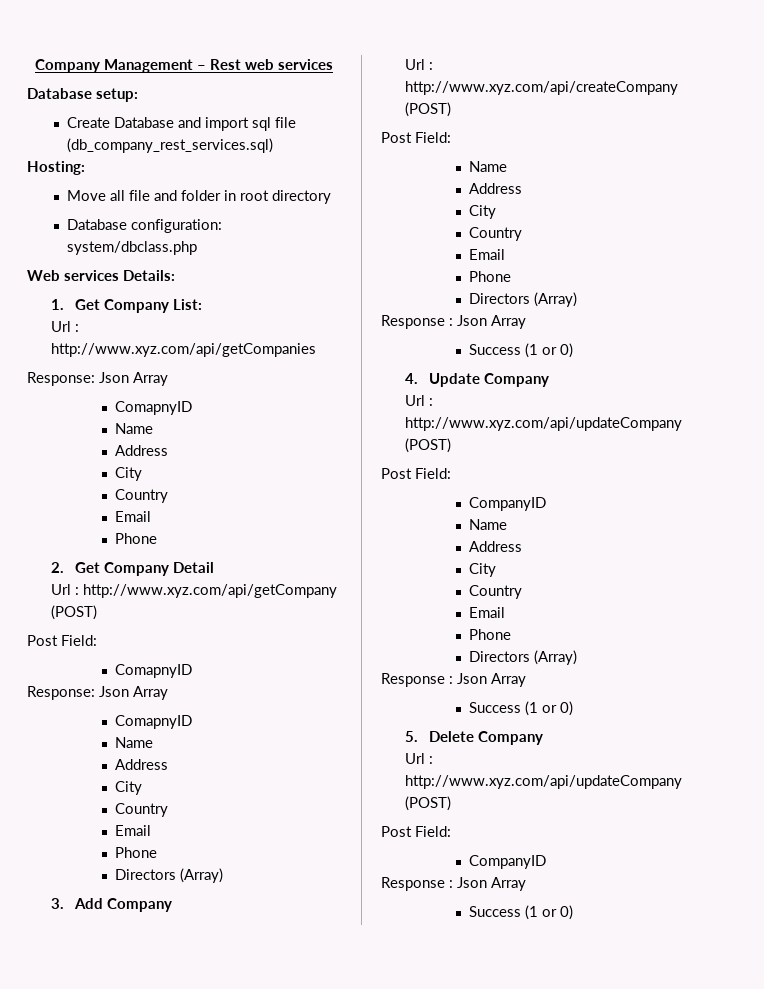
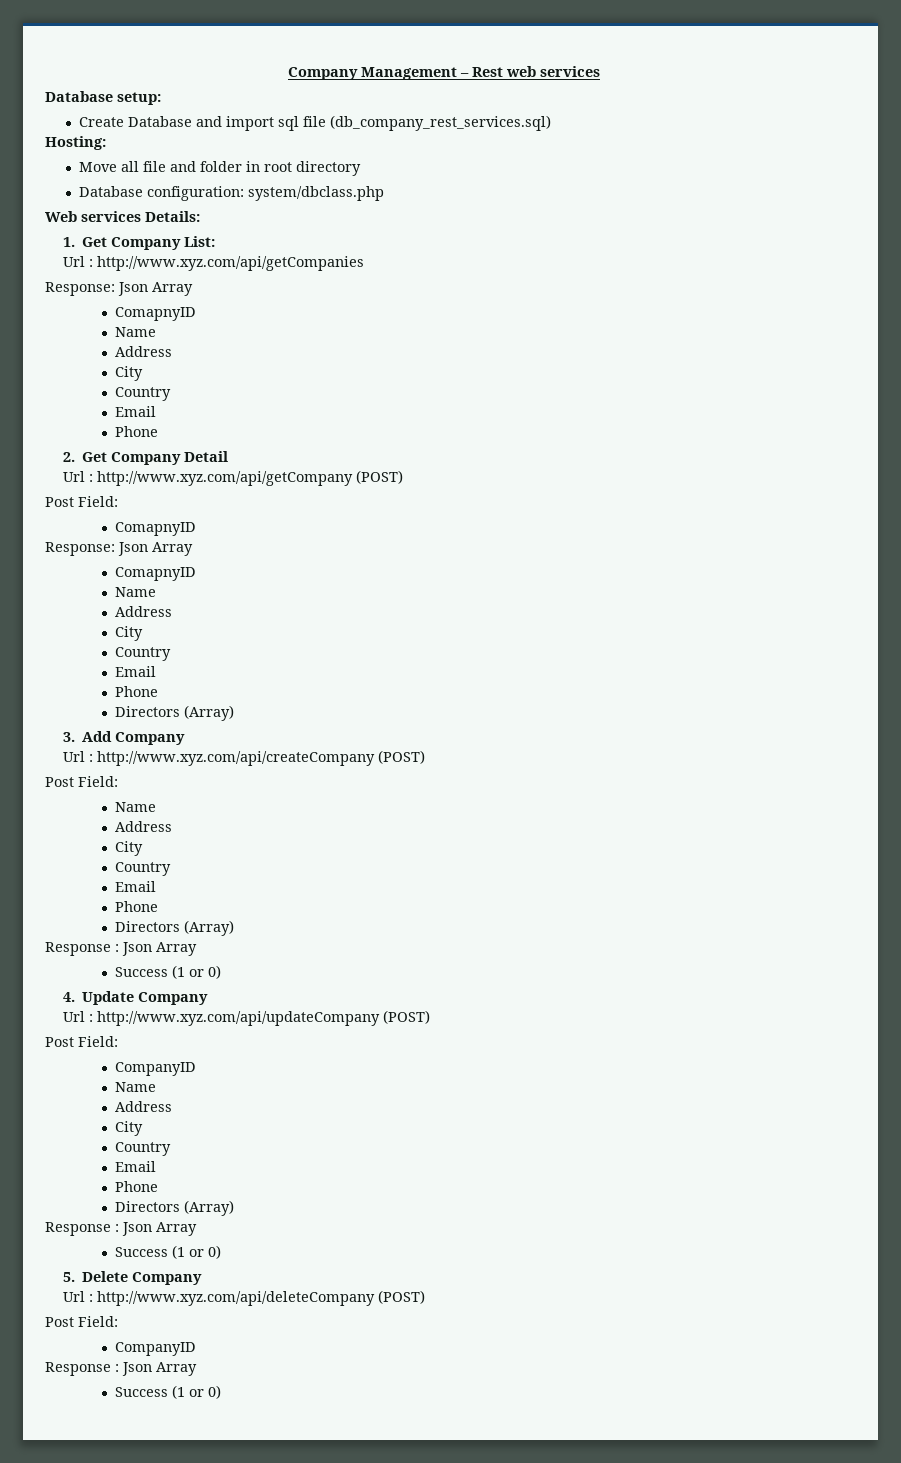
[404,775,682,789] http://www.xyz.com/api/updateCompany -> [96,1291,375,1306] http://www.xyz.com/api/deleteCompany

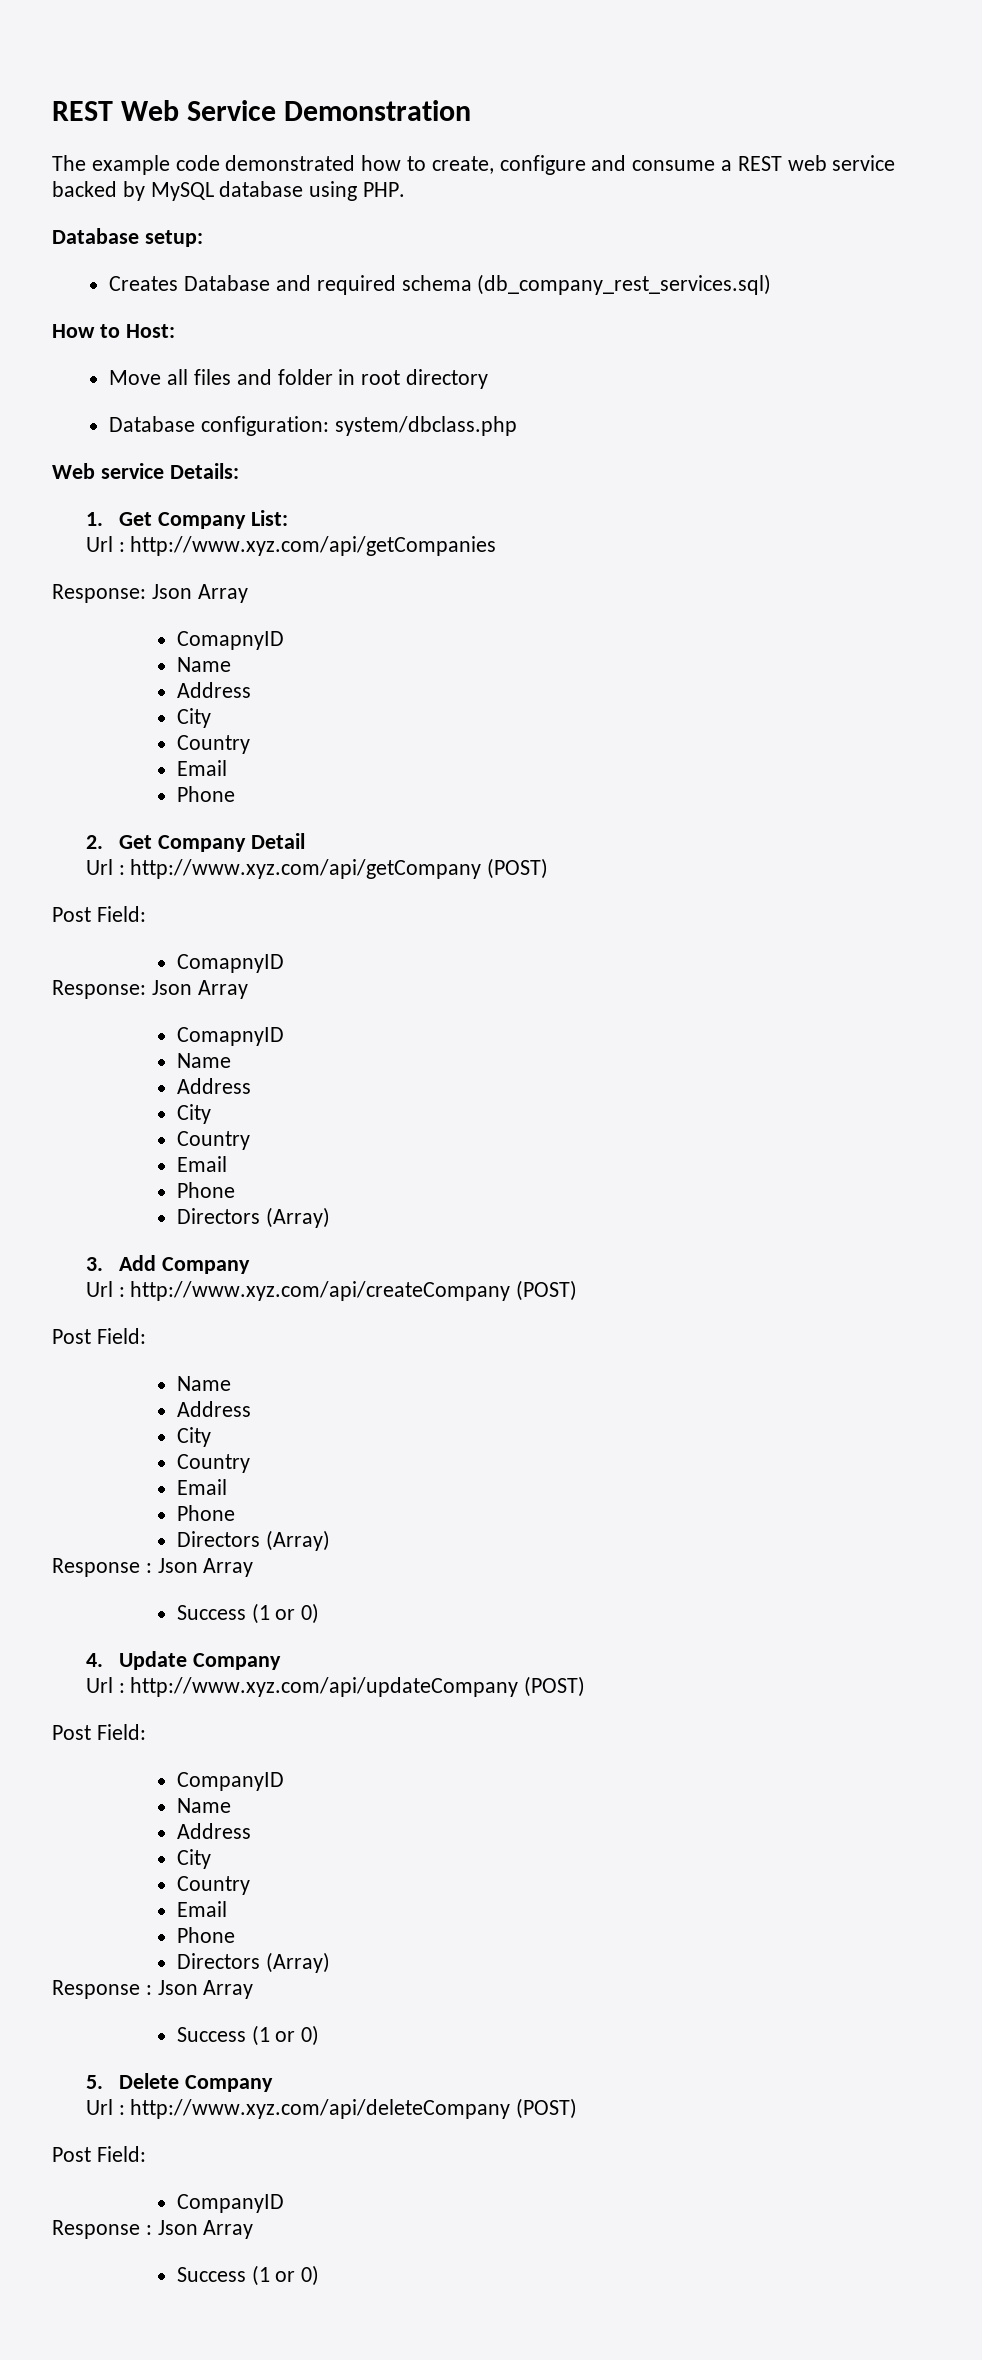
[288,66,600,80] Company Management – Rest web services -> [52,100,472,121] [52,155,896,175] [52,181,406,201] REST Web Service Demonstration // The example code demonstrated how to create, configure and consume a REST web service backed by MySQL database using PHP.
[78,117,124,127] Create -> [109,276,179,291] Creates
[225,115,551,131] [45,136,106,150] import sql file (db_company_rest_services.sql) // Hosting: -> [316,274,772,295] [52,324,175,338] required schema (db_company_rest_services.sql) // How to Host:
[142,161,166,172] file -> [193,369,231,385] files
[81,211,141,222] services -> [100,463,164,479] service

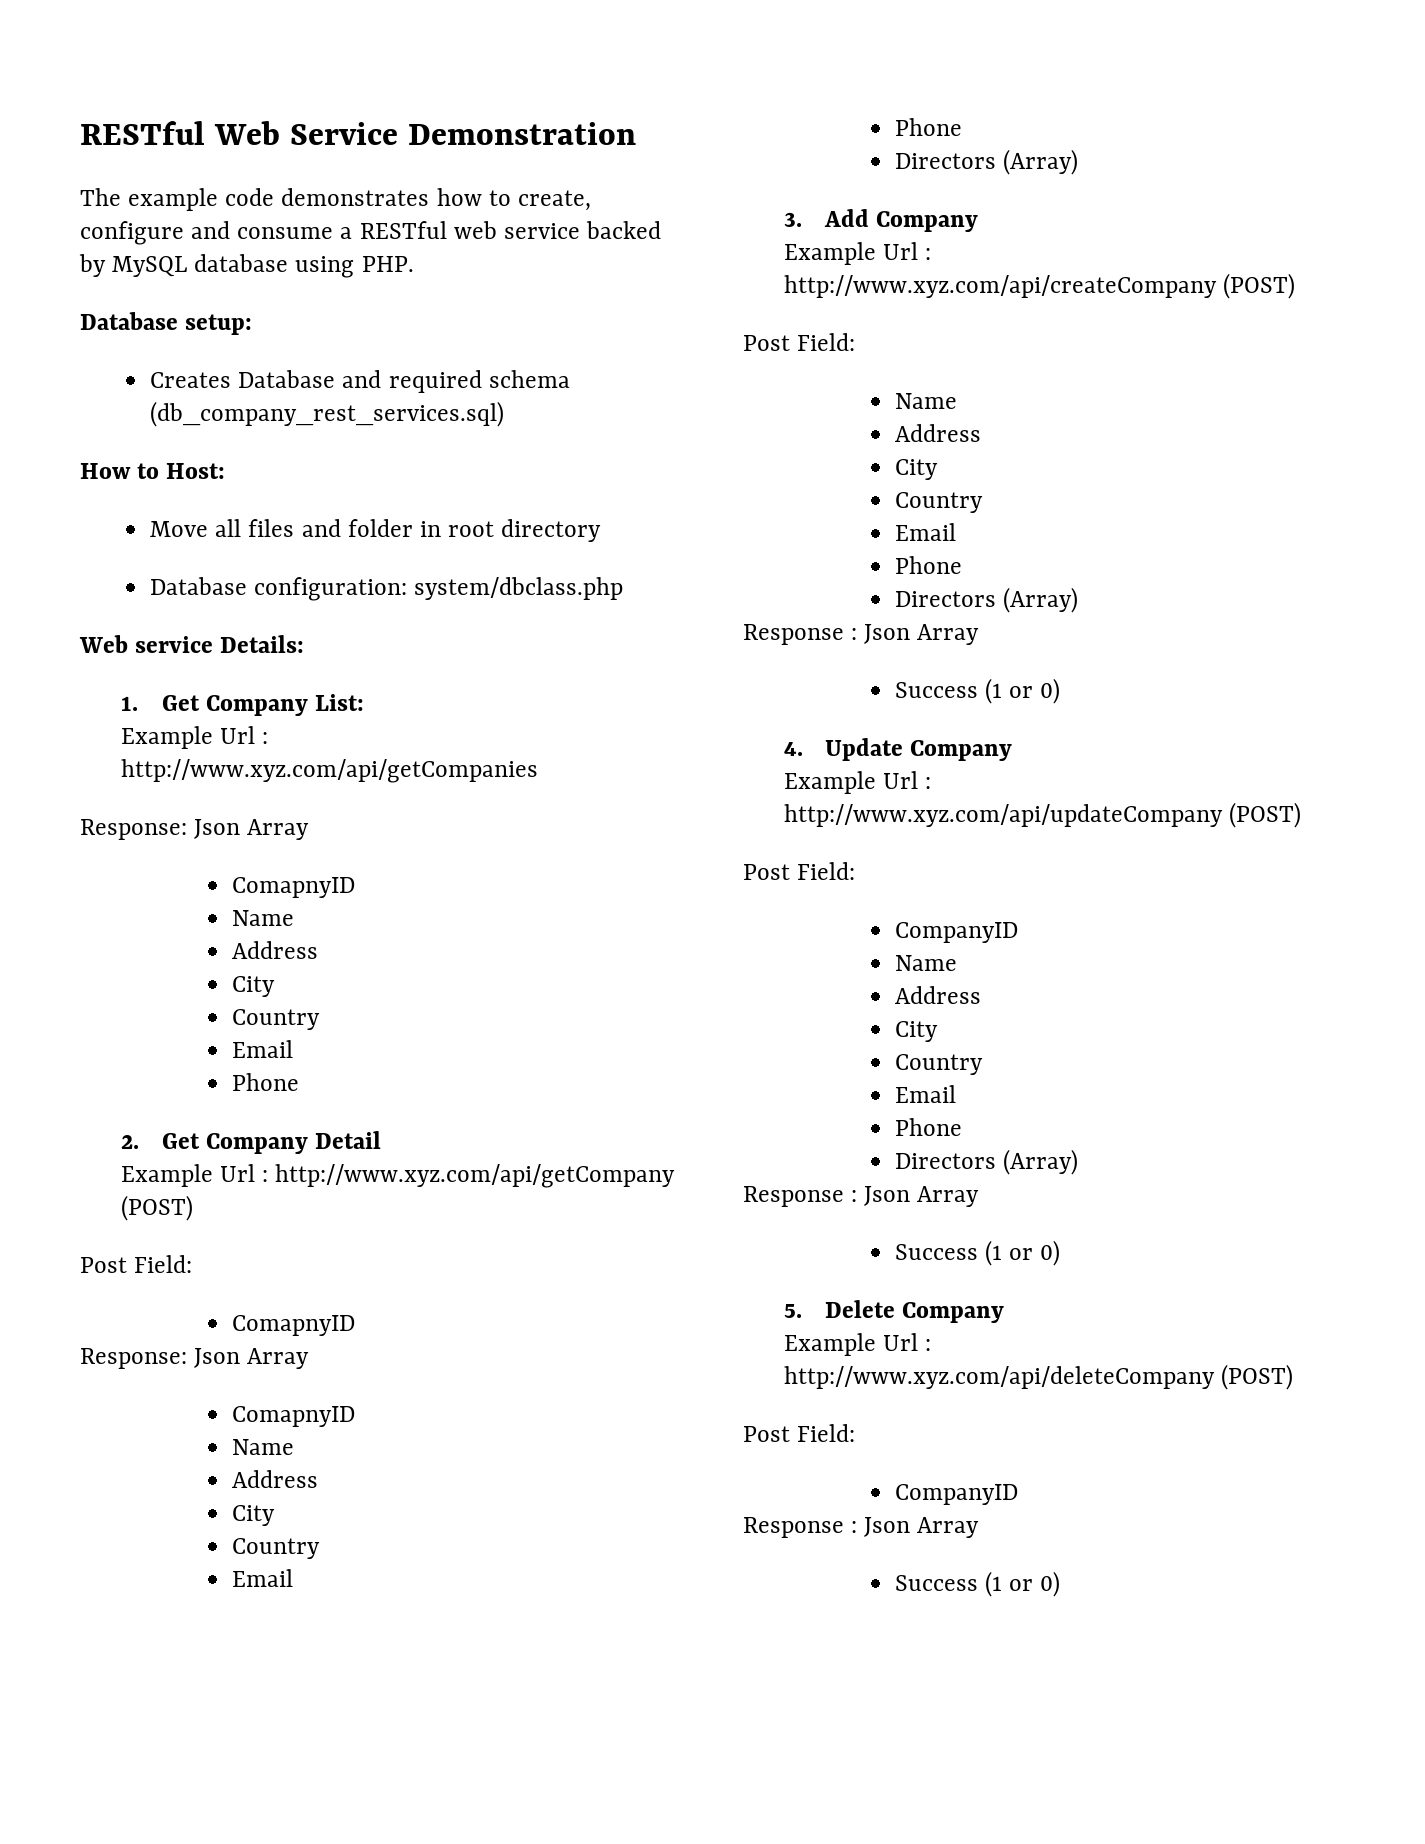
[52,101,113,121] REST -> [80,121,205,145] RESTful
[225,155,356,171] demonstrated -> [281,188,430,206] demonstrates
[737,156,782,171] REST -> [359,221,447,239] RESTful
(289, 518) none -> [120,726,213,749] Example
(306, 841) none -> [120,1164,213,1187] Example
(251, 1265) none -> [783,242,876,265] Example
(282, 1661) none -> [783,771,876,794] Example
(274, 2083) none -> [783,1333,876,1356] Example

